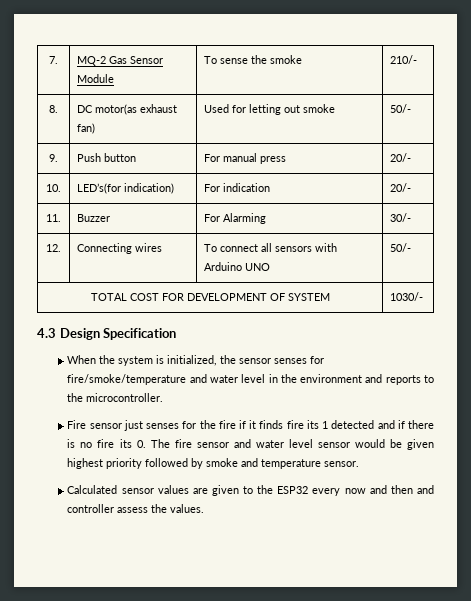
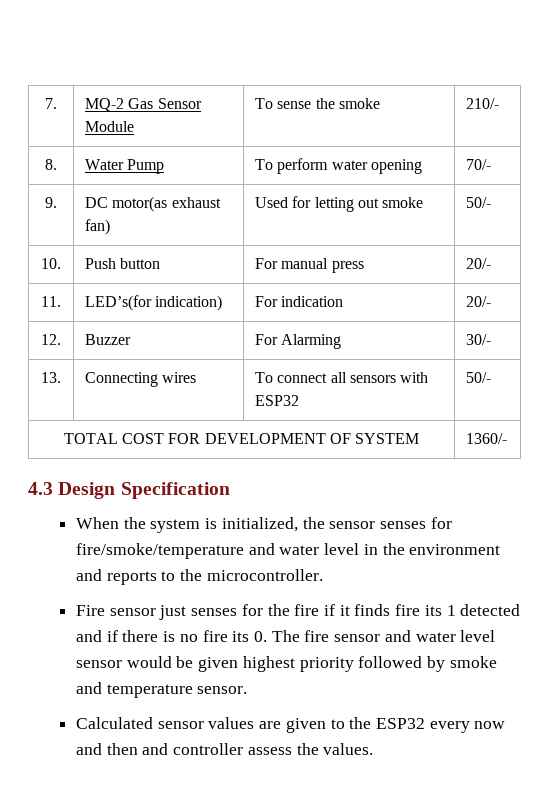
(58, 109) none -> [85,159,165,174] [255,158,423,174] [466,159,492,170] [45,197,57,208] | Water Pump | To perform water opening | 70/- // 9.
[49,154,58,162] 9. -> [41,258,61,269] 10.
[46,184,61,192] 10. -> [41,296,61,307] 11.
[46,214,61,222] 11. -> [41,334,61,345] 12.
[46,244,61,252] 12. -> [41,372,61,383] 13.
[204,262,271,271] Arduino UNO -> [255,395,300,406] ESP32
[390,292,424,301] 1030/- -> [466,433,508,444] 1360/-

